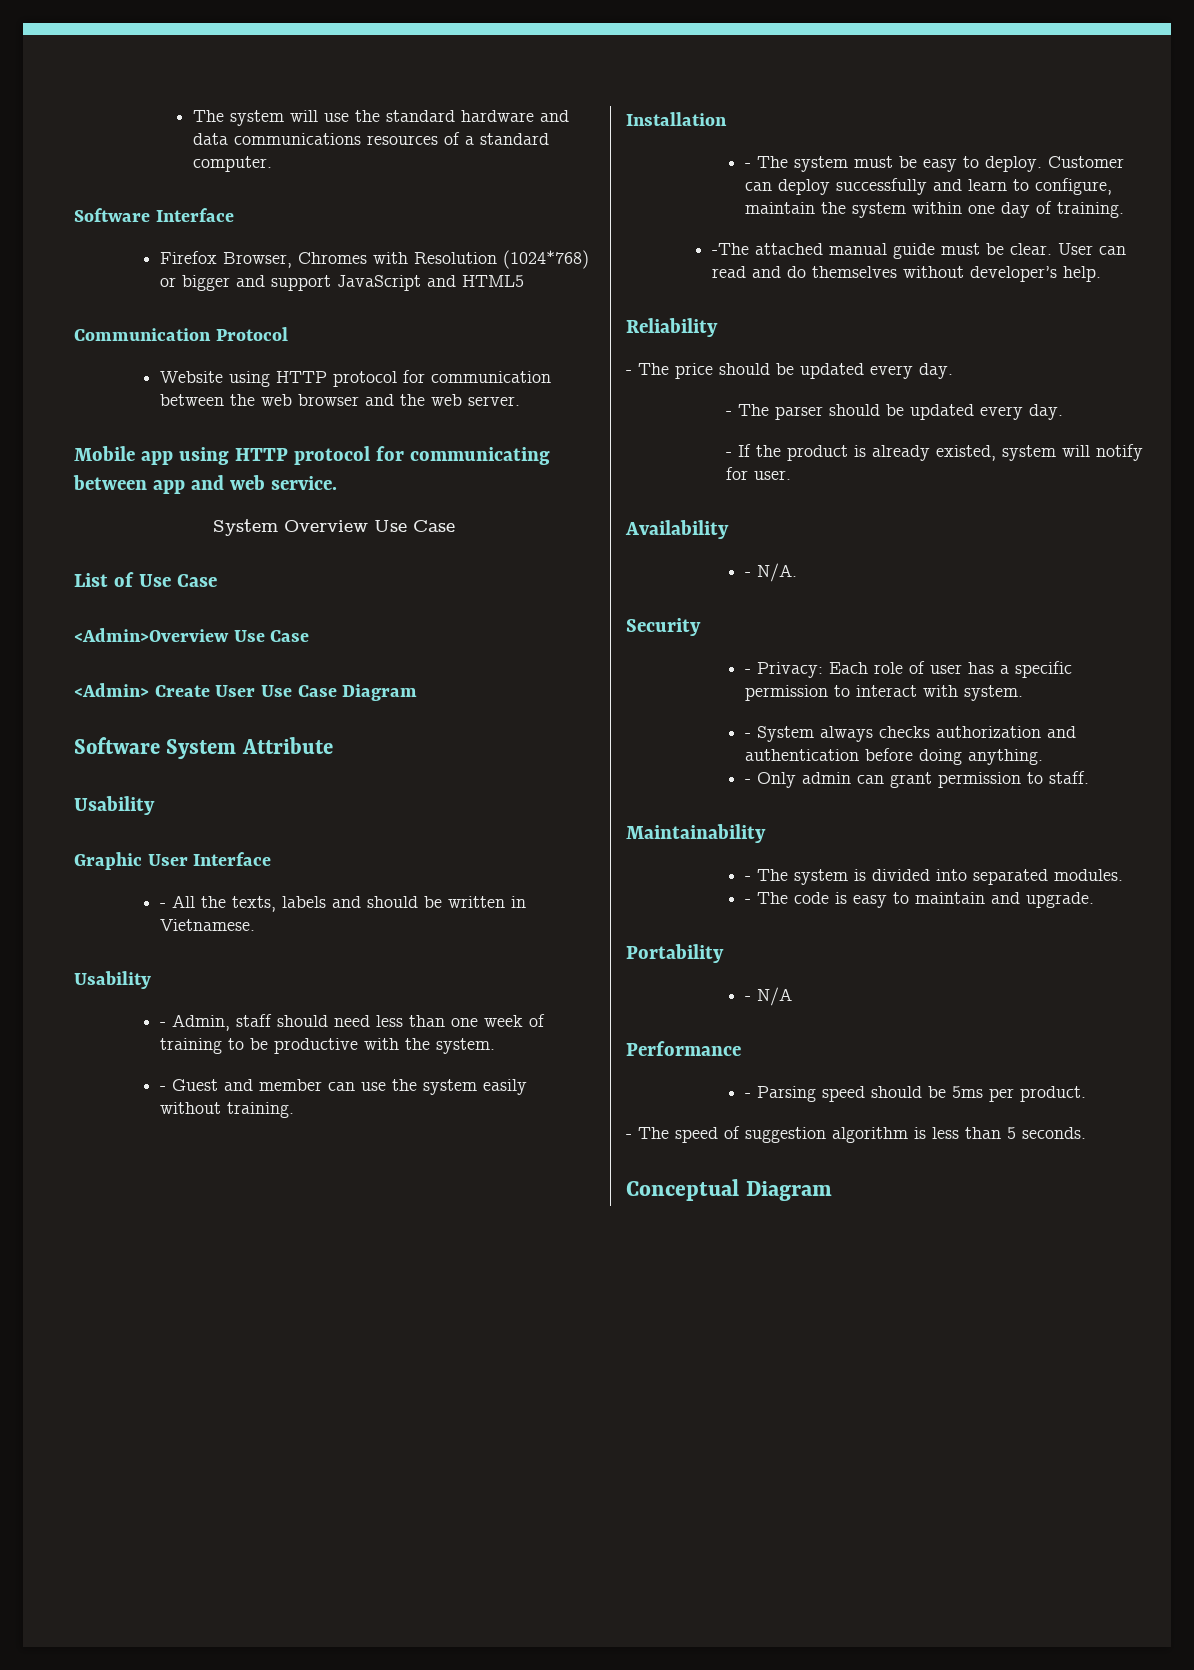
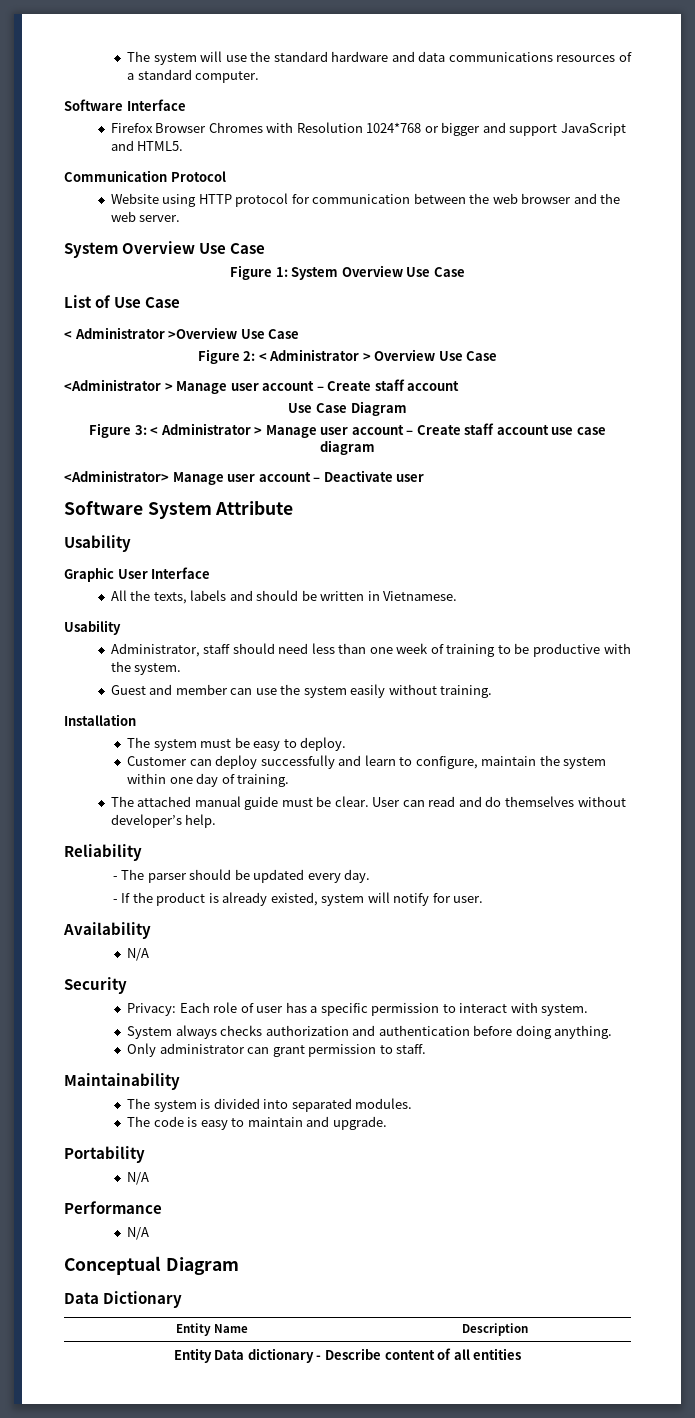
[222,252,292,268] Browser, -> [155,123,207,133] Browser
[502,250,589,269] (1024*768) -> [366,122,422,133] 1024*768
[461,275,524,287] HTML5 -> [137,141,184,151] HTML5.
[74,446,550,465] [73,475,337,494] Mobile app using HTTP protocol for communicating between app and web service. // -> [64,241,266,258] [230,265,288,280] System Overview Use Case // Figure 1:
[74,628,310,642] [74,683,418,701] <Admin>Overview Use Case // <Admin> Create User Use Case Diagram -> [64,327,300,339] [197,349,498,364] [64,379,460,394] [288,401,407,416] [89,423,606,438] [320,440,375,455] [64,470,425,485] < Administrator >Overview Use Case // Figure 2: < Administrator > Overview Use Case // <Administrator > Manage user account – Create staff account // Use Case Diagram // Figure 3: < Administrator > Manage user account – Create staff account use case diagram // <Administrator> Manage user account – Deactivate user
[159,903,166,908] - -> (211, 573) none
[159,1014,230,1031] - Admin, -> [110,643,200,657] Administrator,
[159,1086,166,1091] - -> (182, 669) none
[744,163,751,168] - -> (136, 720) none
(1042, 164) none -> (347, 744) //
[711,243,749,255] -The -> [110,796,134,807] The
[626,363,953,379] // - The price should be updated every day. -> (142, 852) none
[744,563,797,582] - N/A. -> [127,948,150,961] N/A
[744,669,751,674] - -> (127, 985) none
[744,733,751,738] - -> (589, 1010) none
[744,772,851,788] - Only admin -> [127,1043,245,1057] Only administrator
[744,876,751,881] - -> (180, 1081) none
[744,899,751,904] - -> (413, 1103) none
[744,996,751,1001] - -> (145, 1154) none
[744,1086,1086,1102] [626,1126,1086,1143] [626,1179,832,1201] - Parsing speed should be 5ms per product. // - The speed of suggestion algorithm is less than 5 seconds. // Conceptual Diagram -> [127,1227,150,1240] [64,1256,239,1275] [64,1291,183,1308] [175,1323,249,1336] [462,1323,528,1336] [173,1348,522,1363] N/A // Conceptual Diagram // Data Dictionary // Entity Name | Description // Entity Data dictionary - Describe content of all entities

